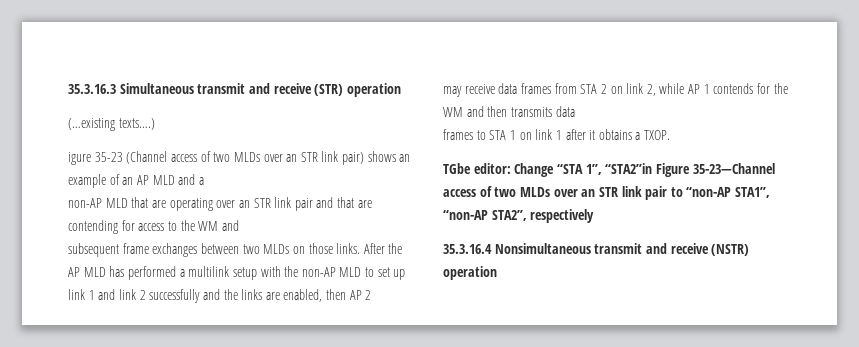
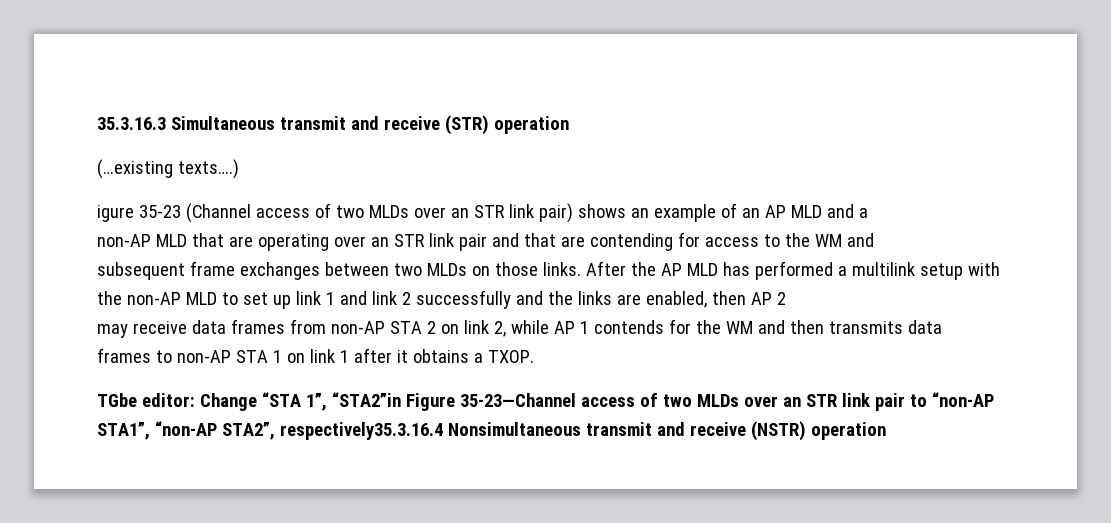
(577, 88) none -> [330,321,385,334] non-AP
(486, 135) none -> [176,350,231,363] non-AP
[530,209,595,223] [443,244,492,254] respectively // 35.3.16.4 -> [279,422,443,440] respectively35.3.16.4

